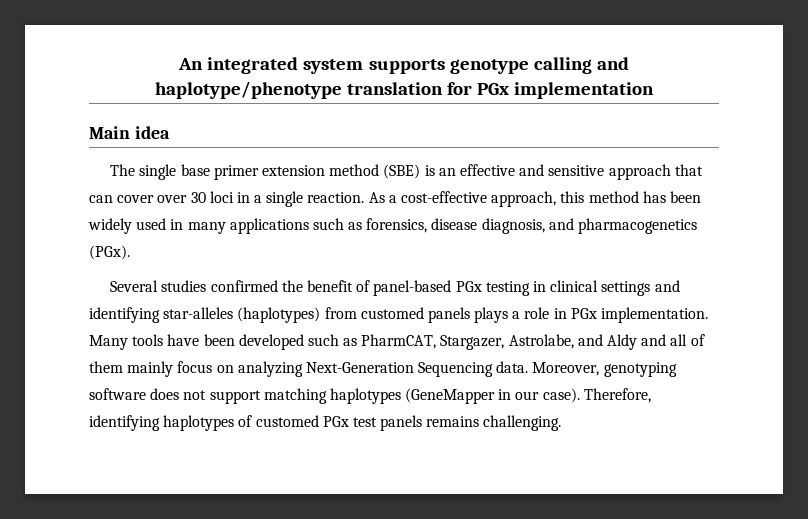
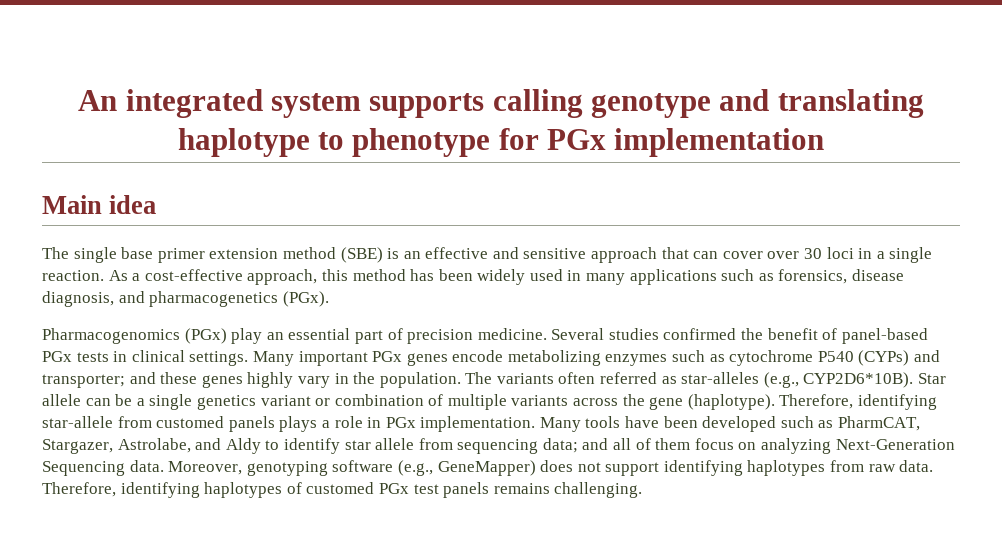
[449,57,629,74] [154,81,443,99] genotype calling and haplotype/phenotype translation -> [492,89,924,118] [177,128,491,157] calling genotype and translating haplotype to phenotype
(130, 252) none -> [42,328,547,344] Pharmacogenomics (PGx) play an essential part of precision medicine.
[485,281,530,296] testing -> [76,352,109,362] tests
[601,280,680,296] [89,307,321,323] settings and identifying star-alleles (haplotypes) -> [189,350,941,366] [42,372,947,388] [42,394,938,410] [42,416,113,428] settings. Many important PGx genes encode metabolizing enzymes such as cytochrome P540 (CYPs) and transporter; and these genes highly vary in the population. The variants often referred as star-alleles (e.g., CYP2D6*10B). Star allele can be a single genetics variant or combination of multiple variants across the gene (haplotype). Therefore, identifying star-allele
(638, 342) none -> [265,438,578,454] to identify star allele from sequencing data;
[127,361,174,377] mainly -> (691, 444) none
(146, 394) none -> [397,460,536,476] (e.g., GeneMapper)
[263,388,580,404] matching haplotypes (GeneMapper in our case). -> [663,460,934,476] identifying haplotypes from raw data.

